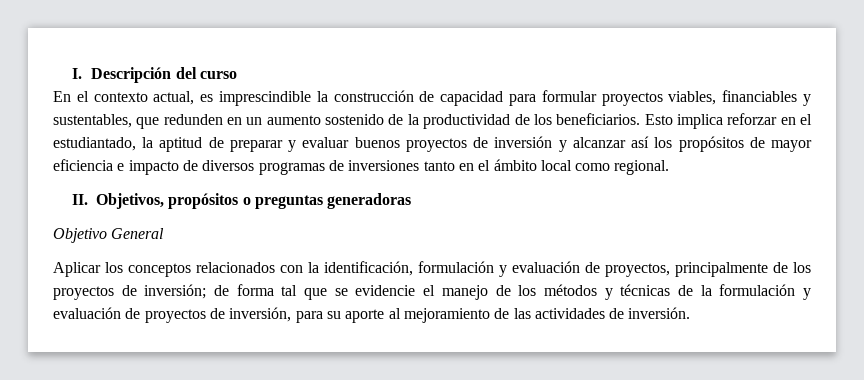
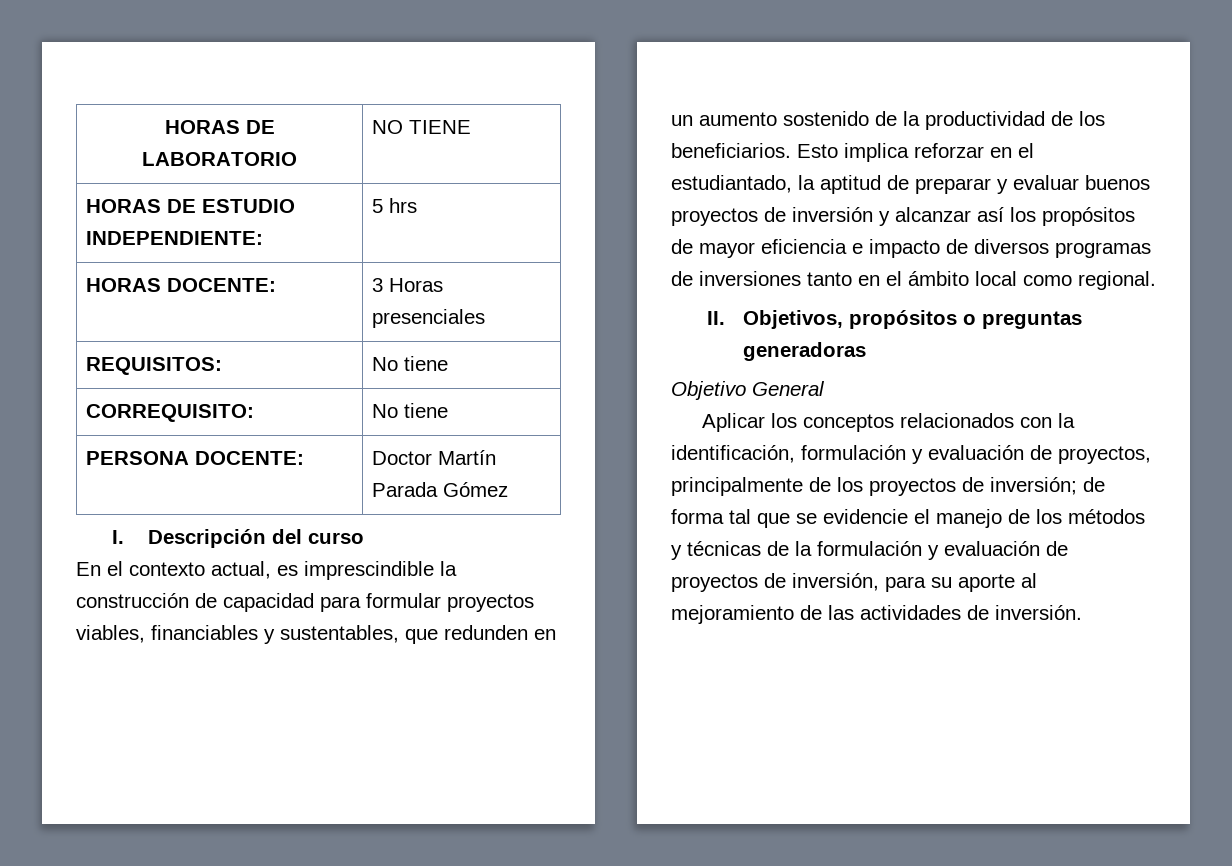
(72, 73) none -> [164,120,275,134] [142,152,297,166] [372,120,472,134] [86,199,296,213] [86,231,264,245] [372,198,418,213] [86,278,277,292] [372,278,444,292] [372,309,486,328] [86,357,223,375] [372,356,449,371] [86,404,255,422] [372,403,449,418] [86,451,305,465] [372,450,497,465] [372,482,509,497] HORAS DE LABORATORIO | NO TIENE // HORAS DE ESTUDIO INDEPENDIENTE: | 5 hrs // HORAS DOCENTE: | 3 Horas presenciales // REQUISITOS: | No tiene // CORREQUISITO: | No tiene // PERSONA DOCENTE: | Doctor Martín Parada Gómez //

